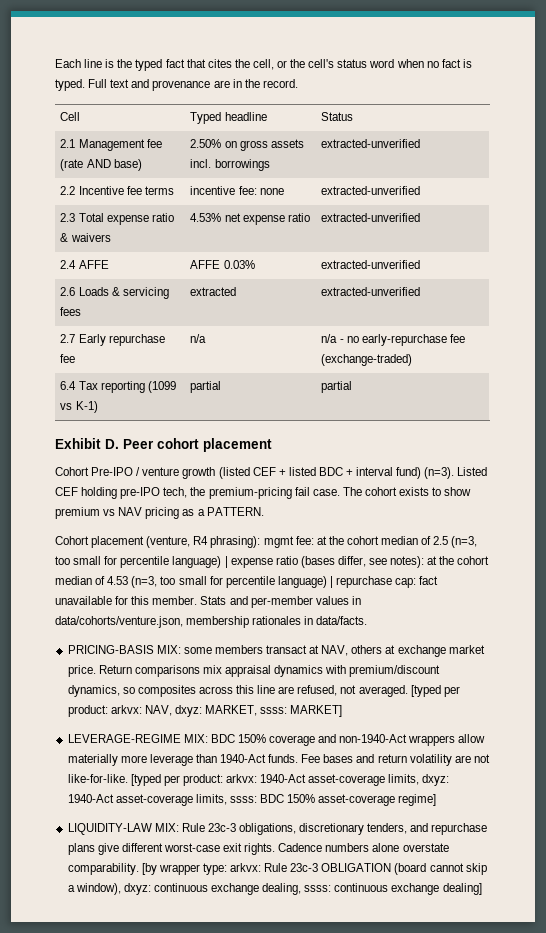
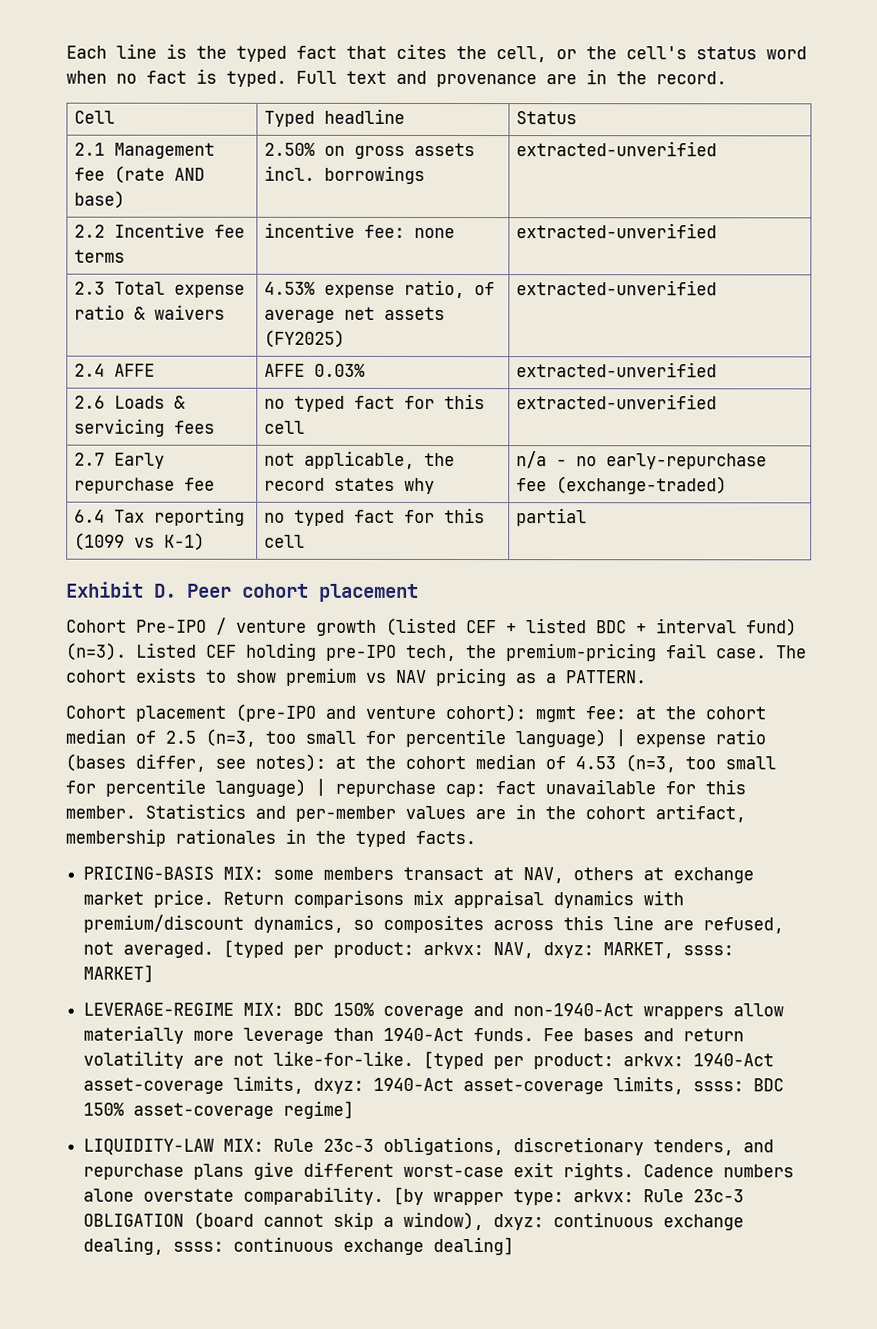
[224,213,310,225] net expense ratio -> [324,279,496,299] [264,306,446,323] [264,329,346,348] expense ratio, of average net assets (FY2025)
[190,287,237,296] extracted -> [264,394,486,412] [264,420,306,434] no typed fact for this cell
[190,334,207,343] n/a -> [264,450,456,469] [264,477,436,494] not applicable, the record states why
[190,381,222,393] partial -> [264,508,486,526] [264,534,306,548] no typed fact for this cell
[146,536,261,548] (venture, R4 phrasing): -> [235,703,526,723] (pre-IPO and venture cohort):
[200,596,227,605] Stats -> [145,803,246,819] Statistics
[351,596,361,605] [55,616,368,628] in data/cohorts/venture.json, membership rationales in data/facts. -> [475,804,746,823] [65,828,476,847] are in the cohort artifact, membership rationales in the typed facts.

